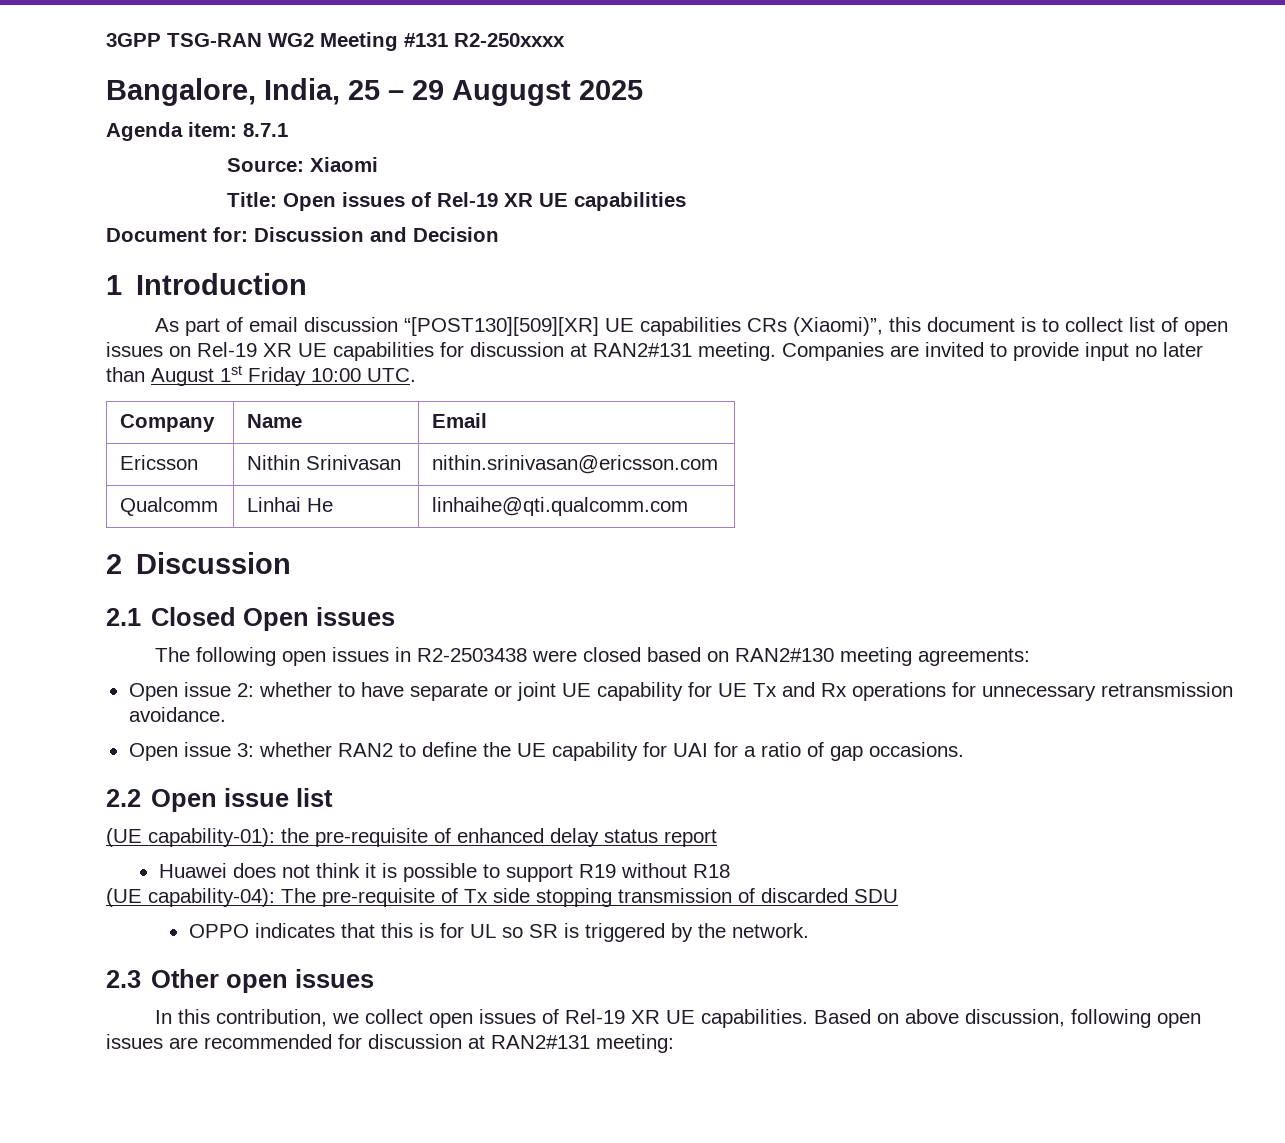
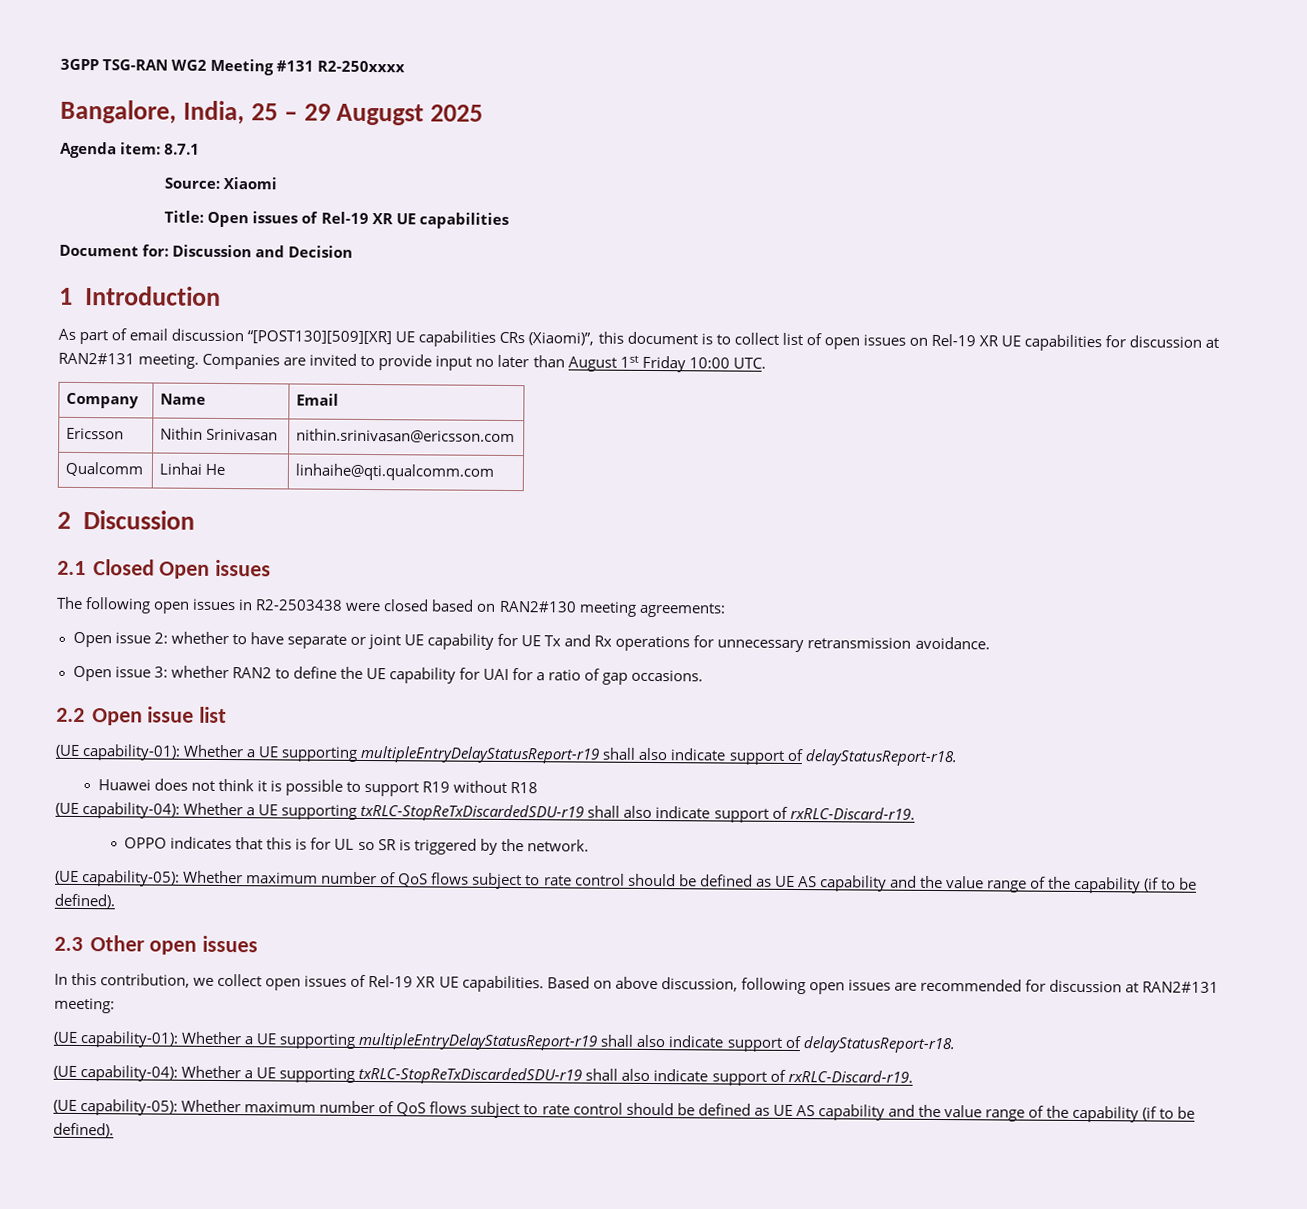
[281,828,717,847] the pre-requisite of enhanced delay status report -> [183,744,957,767] Whether a UE supporting multipleEntryDelayStatusReport-r19 shall also indicate support of delayStatusReport-r18.
[281,888,898,907] The pre-requisite of Tx side stopping transmission of discarded SDU -> [183,802,915,823] Whether a UE supporting txRLC-StopReTxDiscardedSDU-r19 shall also indicate support of rxRLC-Discard-r19.
(809, 930) none -> [55,870,1198,894] [54,893,115,909] // (UE capability-05): Whether maximum number of QoS flows subject to rate control should be defined as UE AS capability and the value range of the capability (if to be defined).
(674, 1043) none -> [53,1031,955,1054] [53,1065,913,1086] [53,1099,1196,1123] [53,1122,114,1138] // (UE capability-01): Whether a UE supporting multipleEntryDelayStatusReport-r19 shall also indicate support of delayStatusReport-r18. // (UE capability-04): Whether a UE supporting txRLC-StopReTxDiscardedSDU-r19 shall also indicate support of rxRLC-Discard-r19. // (UE capability-05): Whether maximum number of QoS flows subject to rate control should be defined as UE AS capability and the value range of the capability (if to be defined).

